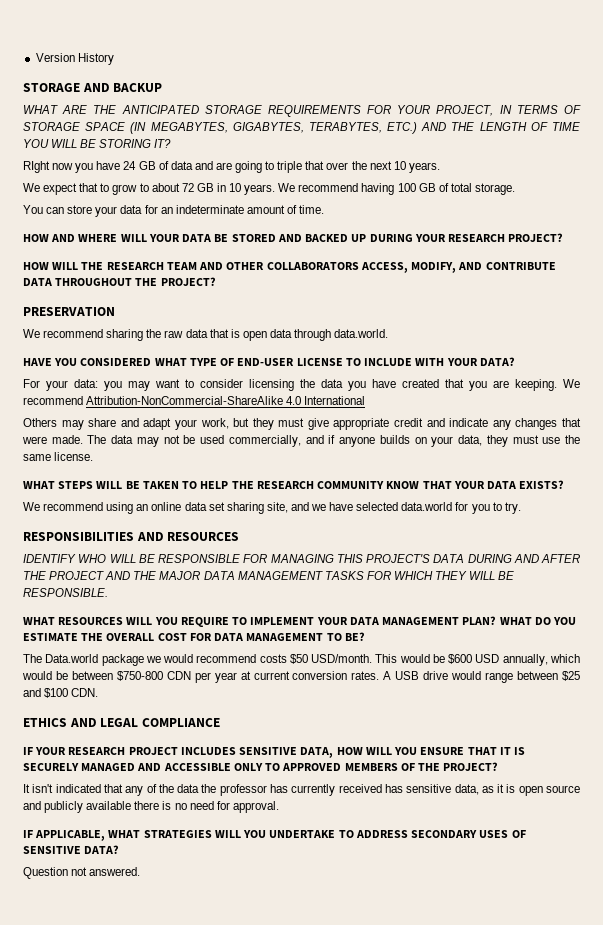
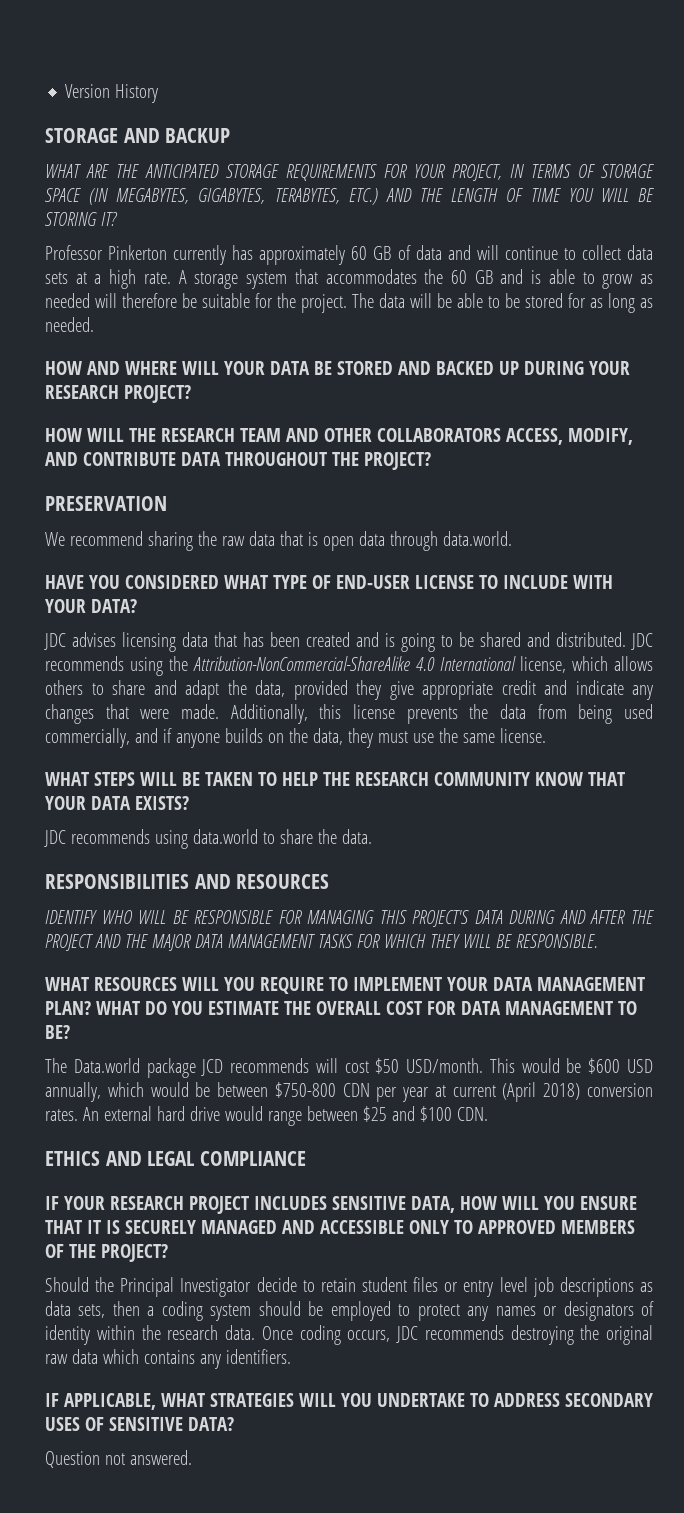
[23,161,440,173] [23,183,515,195] [23,205,325,217] RIght now you have 24 GB of data and are going to triple that over the next 10 years. // We expect that to grow to about 72 GB in 10 years. We recommend having 100 GB of total storage. // You can store your data for an indeterminate amount of time. -> [45,245,653,265] [45,269,653,289] [45,293,653,313] [45,317,94,332] Professor Pinkerton currently has approximately 60 GB of data and will continue to collect data sets at a high rate. A storage system that accommodates the 60 GB and is able to grow as needed will therefore be suitable for the project. The data will be able to be stored for as long as needed.
[23,379,580,391] [23,396,366,405] [23,418,305,430] For your data: you may want to consider licensing the data you have created that you are keeping. We recommend Attribution-NonCommercial-ShareAlike 4.0 International // Others may share and adapt your work, but they must -> [44,632,653,652] [45,656,653,676] [45,680,381,700] JDC advises licensing data that has been created and is going to be shared and distributed. JDC recommends using the Attribution-NonCommercial-ShareAlike 4.0 International license, which allows others to share and adapt the data, provided they
[87,435,196,447] The data may not be -> [230,704,613,724] Additionally, this license prevents the data from being
[431,436,454,447] your -> [288,728,308,743] the
[23,502,521,514] We recommend using an online data set sharing site, and we have selected data.world for you to try. -> [44,829,372,849] JDC recommends using data.world to share the data.
[145,654,287,663] we would recommend costs -> [201,1058,369,1076] JCD recommends will cost
[292,671,420,680] conversion rates. A USB -> [502,1082,653,1102] [45,1106,185,1121] (April 2018) conversion rates. An external hard
[23,784,581,796] [23,801,279,813] It isn't indicated that any of the data the professor has currently received has sensitive data, as it is open source and publicly available there is no need for approval. -> [45,1277,654,1297] [45,1301,655,1321] [45,1325,653,1345] [45,1349,291,1369] Should the Principal Investigator decide to retain student files or entry level job descriptions as data sets, then a coding system should be employed to protect any names or designators of identity within the research data. Once coding occurs, JDC recommends destroying the original raw data which contains any identifiers.

